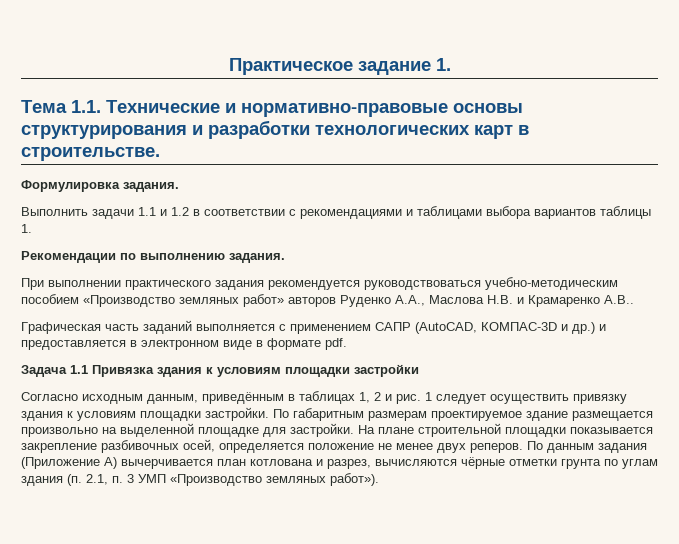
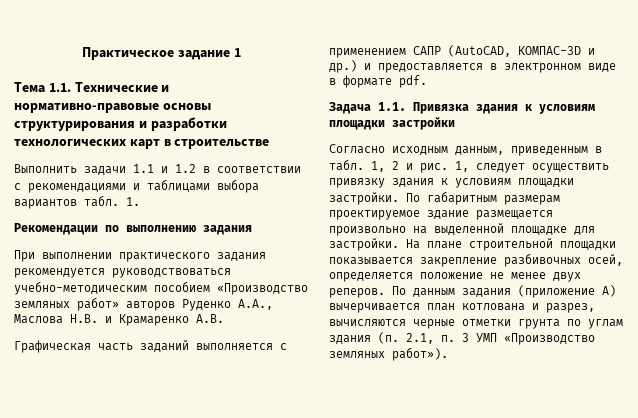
[435,58,451,71] 1. -> [233,48,241,57] 1
[21,147,160,161] [21,180,179,192] строительстве. // Формулировка задания. -> [174,139,270,149] строительстве
[600,206,651,219] таблицы -> [84,195,119,207] табл.
[229,253,285,263] задания. -> [203,225,252,235] задания
[604,295,634,304] А.В.. -> [196,314,224,323] А.В.
[70,365,88,374] 1.1 -> [378,102,406,111] 1.1.
[202,391,355,404] приведённым в таблицах -> [511,146,602,156] [329,159,364,171] приведенным в табл.
[425,392,432,401] 1 -> [455,161,469,172] 1,
[21,457,100,469] (Приложение -> [518,285,595,298] (приложение
[461,457,505,469] чёрные -> [413,319,455,329] черные

